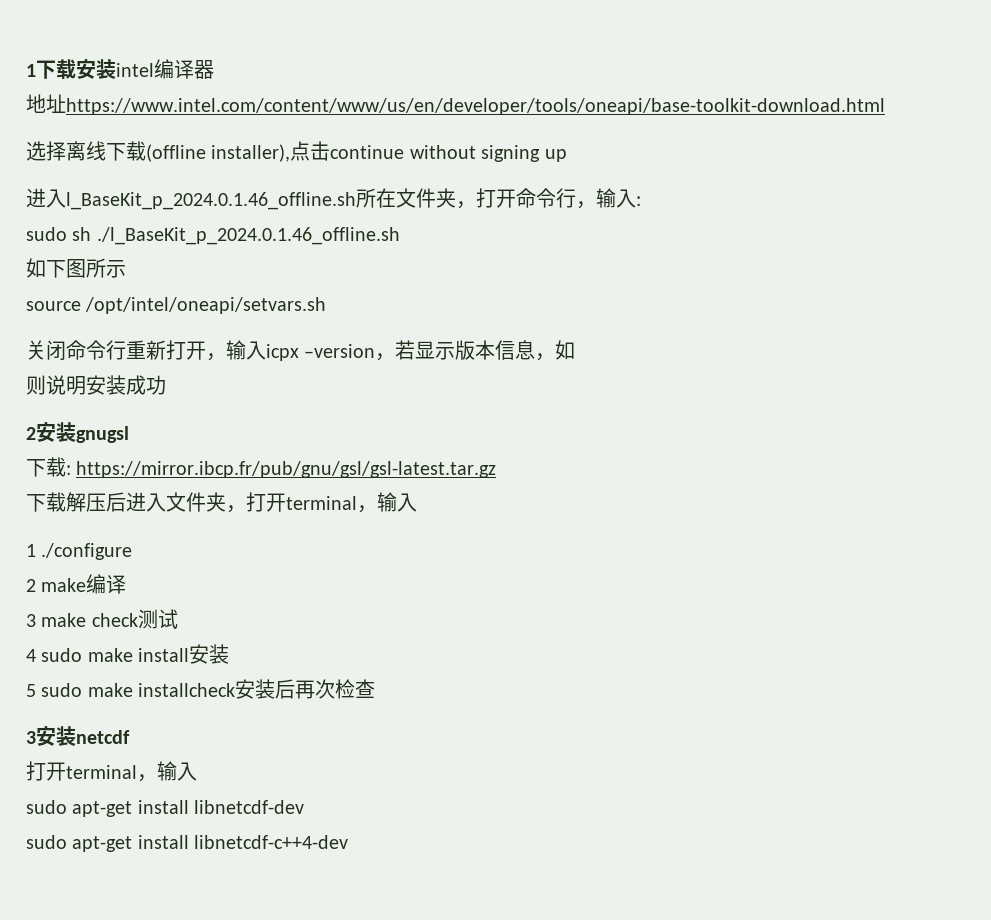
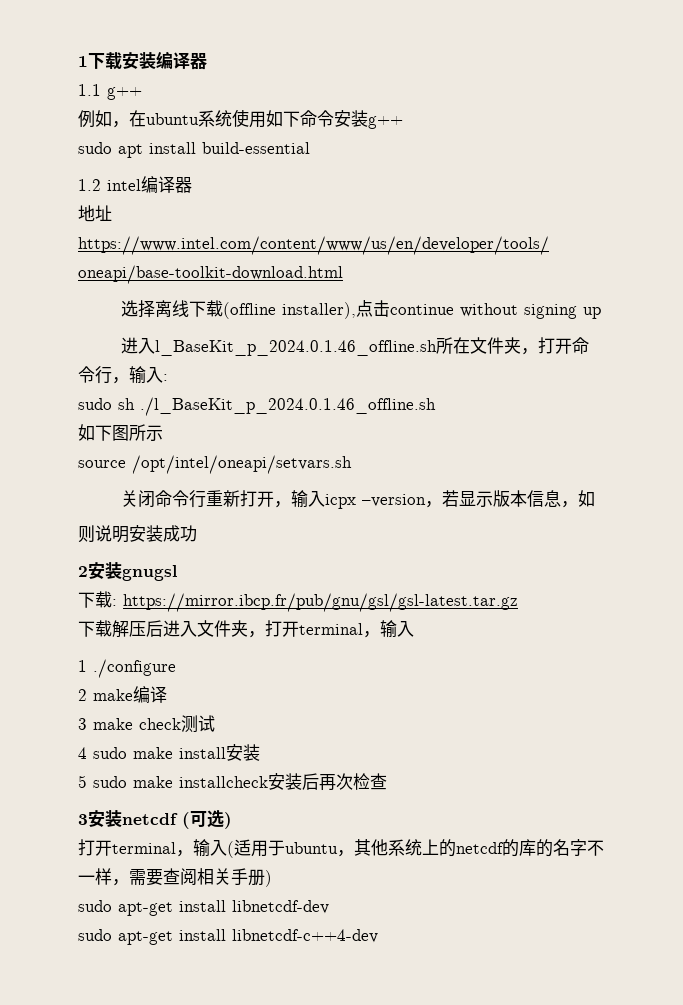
(116, 69) none -> [156,51,207,70] [78,84,142,100] [78,109,403,129] [78,142,310,158] [78,179,101,191] 编译器 // 1.1 g++ // 例如，在ubuntu系统使用如下命令安装g++ // sudo apt install build-essential // 1.2
[26,761,197,782] // 打开terminal，输入 -> [182,810,232,829] [78,839,604,858] [78,868,272,887] (可选) // 打开terminal，输入(适用于ubuntu，其他系统上的netcdf的库的名字不一样，需要查阅相关手册)

